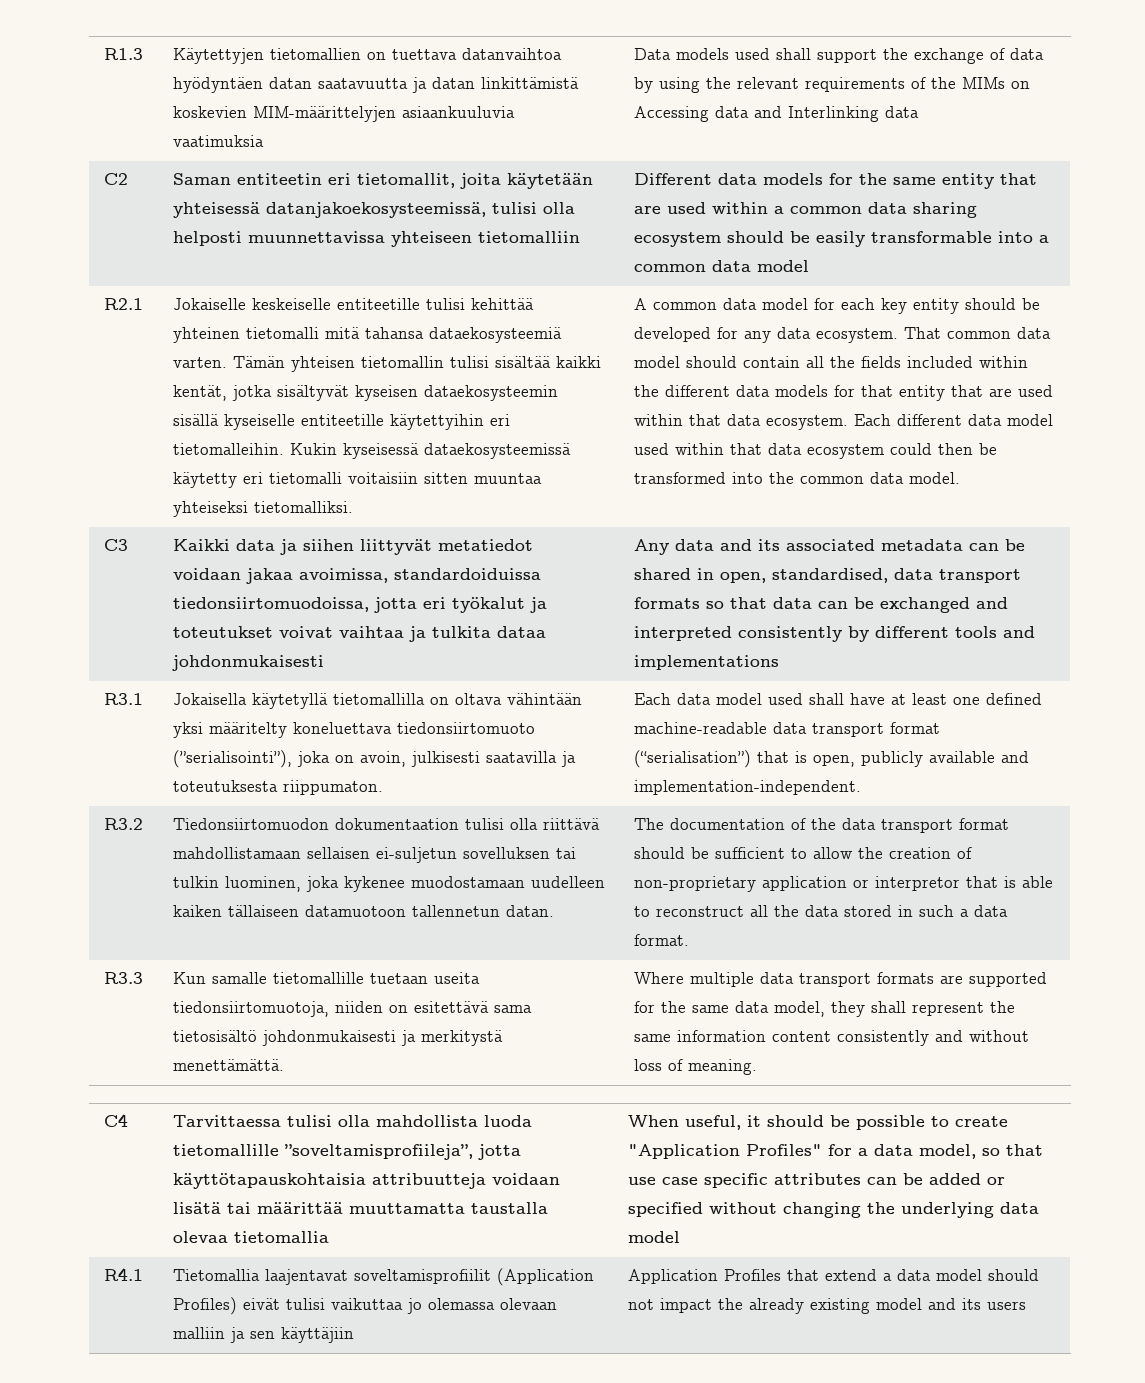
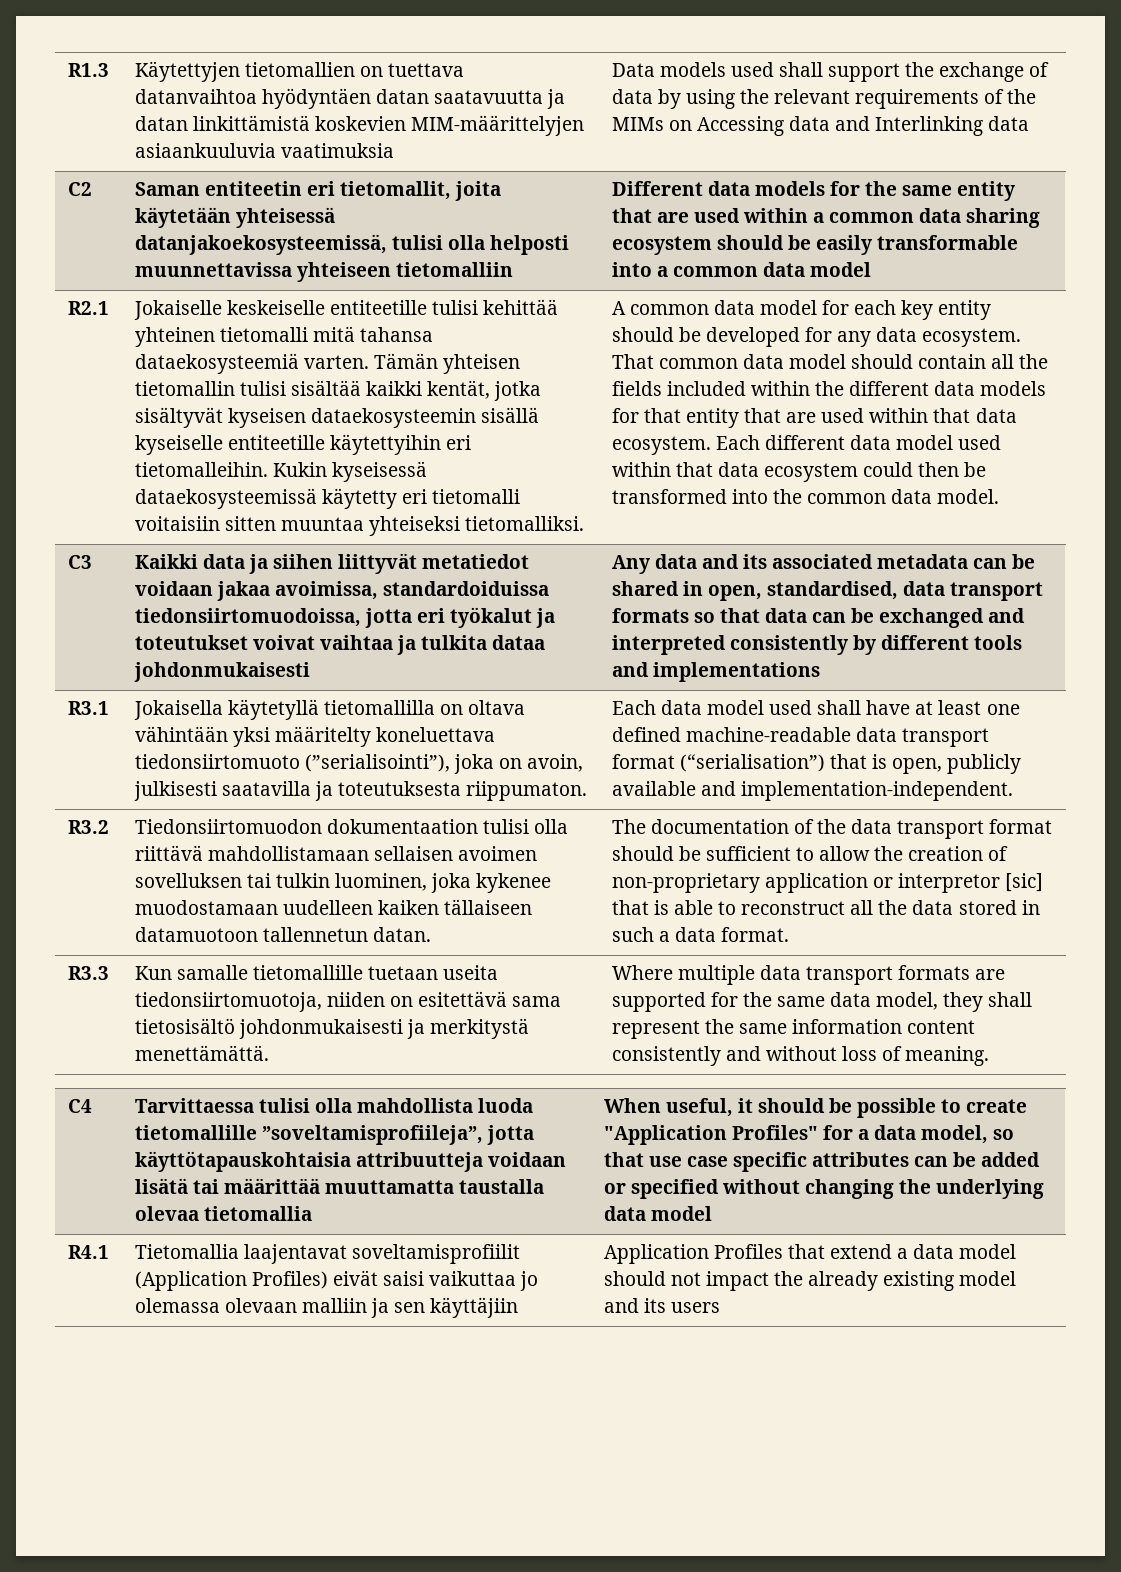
[375,847,457,863] ei-suljetun -> [457,846,537,861] avoimen
(960, 883) none -> [1005,873,1044,892] [sic]
[285,1298,325,1310] tulisi -> [382,1271,424,1286] saisi

